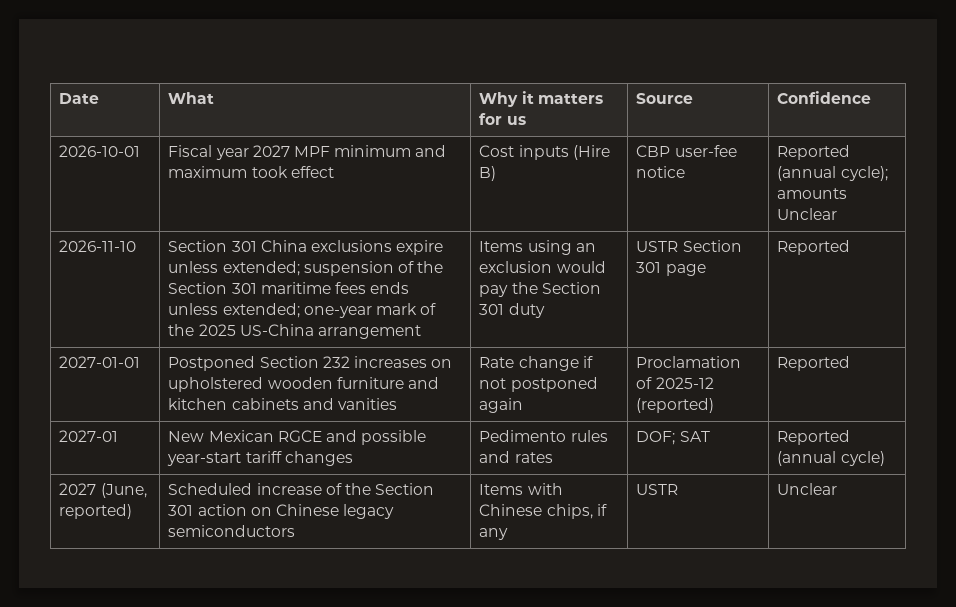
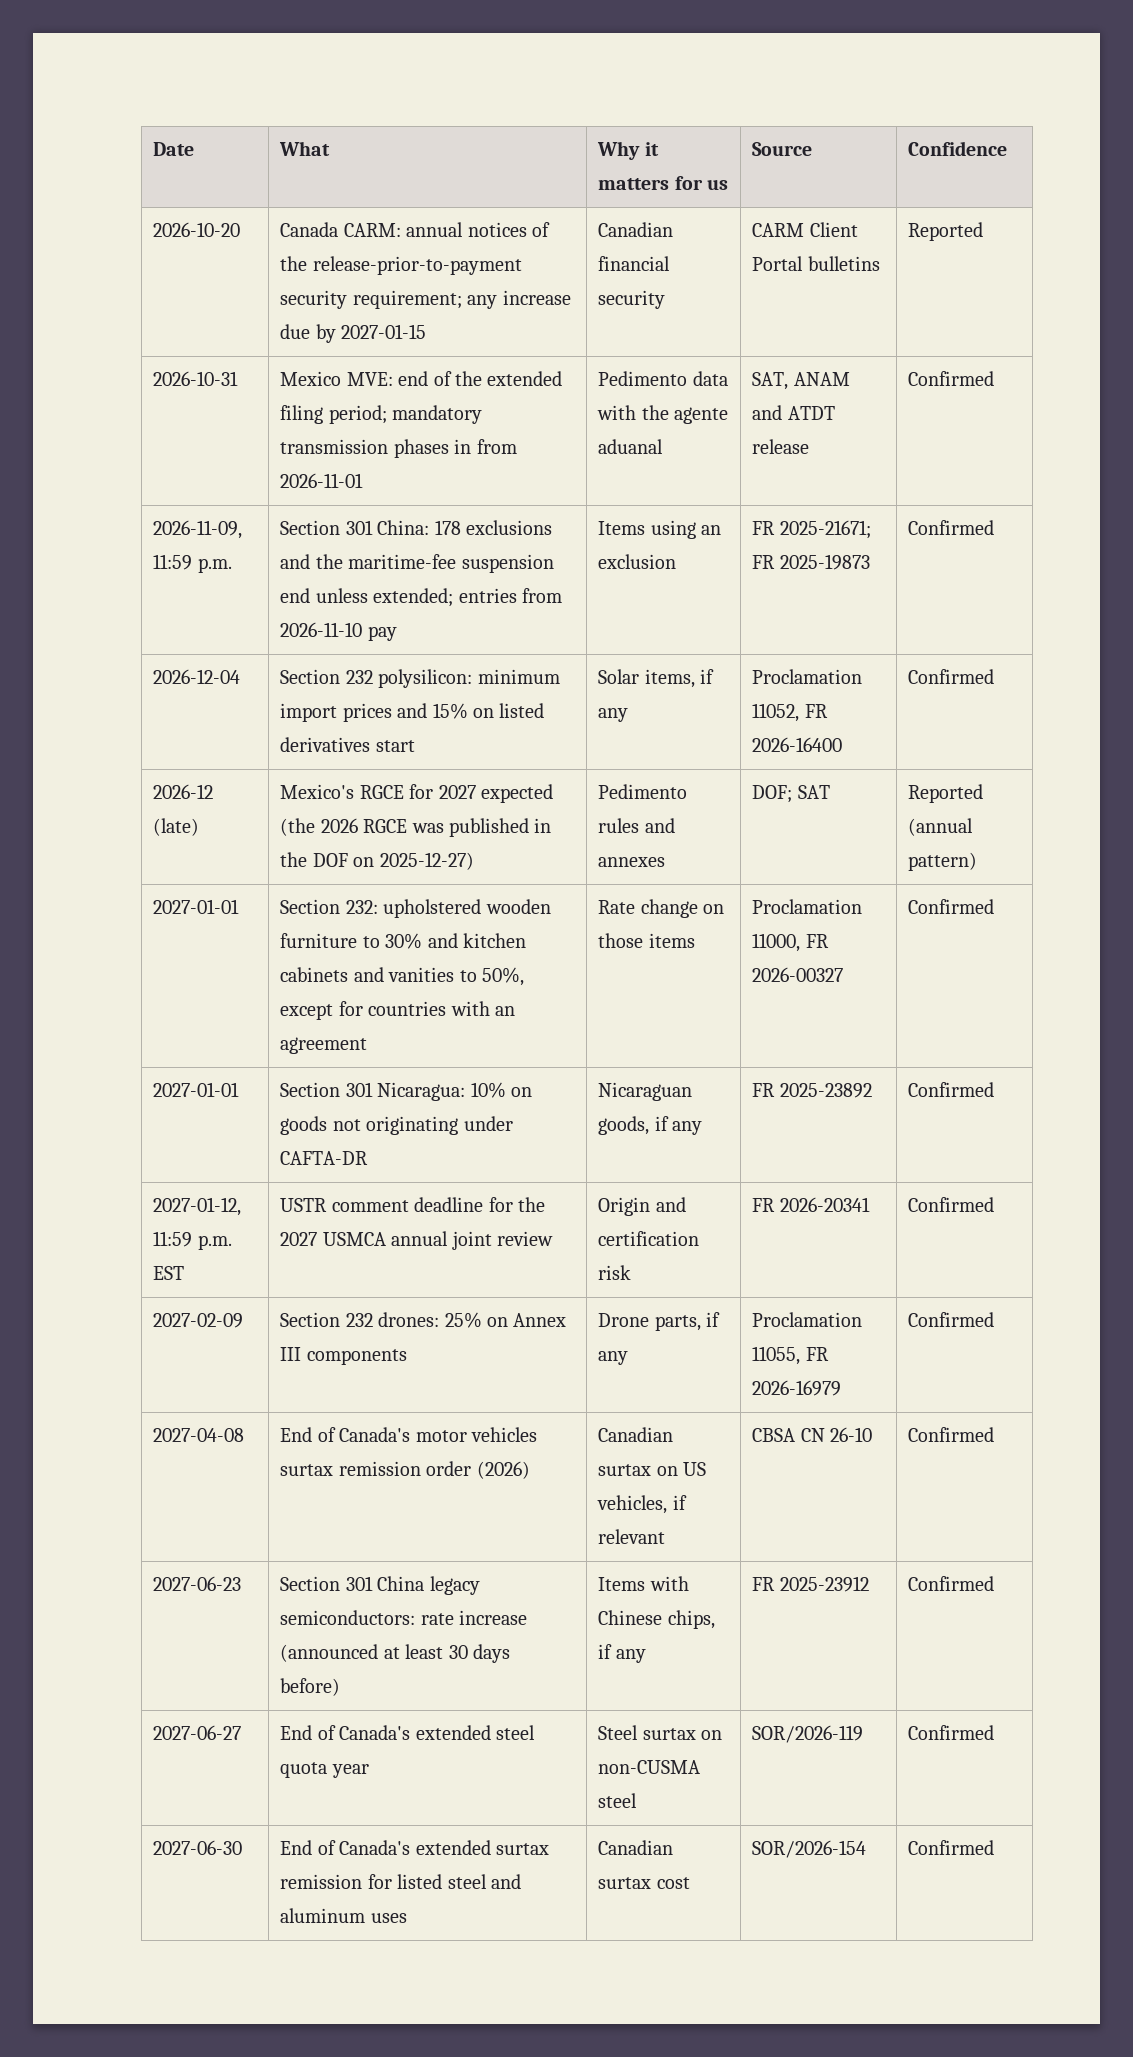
[59,145,141,157] [168,145,447,160] [168,166,334,178] [479,145,610,160] [479,166,497,181] [636,145,737,157] [636,166,686,178] [777,145,851,160] [777,166,888,181] [777,188,848,199] [777,208,838,220] [59,240,137,252] [168,240,444,255] [168,261,444,276] [168,282,410,294] [168,303,437,318] [168,324,421,339] [479,240,596,255] [479,261,606,273] [479,282,601,297] [479,303,545,318] [636,240,742,252] [636,262,706,276] [777,240,851,255] [59,356,141,368] [168,356,453,371] [168,377,439,392] [168,398,397,410] [479,356,593,371] [479,377,598,392] [479,398,524,413] [636,356,742,368] [636,377,714,389] [636,398,715,413] [777,356,851,371] [59,430,119,442] [168,430,427,445] [167,451,353,466] 2026-10-01 | Fiscal year 2027 MPF minimum and maximum took effect | Cost inputs (Hire B) | CBP user-fee notice | Reported (annual cycle); amounts Unclear // 2026-11-10 | Section 301 China exclusions expire unless extended; suspension of the Section 301 maritime fees ends unless extended; one-year mark of the 2025 US-China arrangement | Items using an exclusion would pay the Section 301 duty | USTR Section 301 page | Reported // 2027-01-01 | Postponed Section 232 increases on upholstered wooden furniture and kitchen cabinets and vanities | Rate change if not postponed again | Proclamation of 2025-12 (reported) | Reported // 2027-01 | New Mexican RGCE and possible year-start tariff changes -> [153,222,241,237] [280,222,551,237] [280,256,522,275] [280,290,571,309] [280,324,427,343] [598,222,674,237] [598,256,671,271] [598,290,666,309] [752,222,858,237] [752,256,880,271] [908,222,984,241] [153,371,239,386] [280,371,563,386] [280,405,483,424] [280,439,517,458] [280,473,364,488] [598,371,728,386] [597,405,729,424] [598,439,664,454] [752,372,850,390] [752,405,835,420] [752,439,810,454] [908,371,995,386] [153,520,243,539] [153,554,232,573] [280,520,553,535] [280,554,554,573] [280,588,563,607] [280,622,397,641] [598,520,722,539] [598,554,677,569] [752,520,871,539] [752,554,870,570] [908,520,995,535] [153,669,241,684] [280,669,560,688] [280,703,545,722] [280,737,415,752] [598,669,715,688] [598,708,629,722] [752,669,863,684] [752,703,828,722] [752,737,843,752] [908,669,995,684] [153,784,214,799] [153,818,200,836] [280,784,554,803] [280,818,552,837] [280,852,474,870] 2026-10-20 | Canada CARM: annual notices of the release-prior-to-payment security requirement; any increase due by 2027-01-15 | Canadian financial security | CARM Client Portal bulletins | Reported // 2026-10-31 | Mexico MVE: end of the extended filing period; mandatory transmission phases in from 2026-11-01 | Pedimento data with the agente aduanal | SAT, ANAM and ATDT release | Confirmed // 2026-11-09, 11:59 p.m. | Section 301 China: 178 exclusions and the maritime-fee suspension end unless extended; entries from 2026-11-10 pay | Items using an exclusion | FR 2025-21671; FR 2025-19873 | Confirmed // 2026-12-04 | Section 232 polysilicon: minimum import prices and 15% on listed derivatives start | Solar items, if any | Proclamation 11052, FR 2026-16400 | Confirmed // 2026-12 (late) | Mexico's RGCE for 2027 expected (the 2026 RGCE was published in the DOF on 2025-12-27)
[514,452,553,463] rates -> [598,857,666,867] annexes
[840,451,885,466] [59,483,147,498] [59,504,133,519] [168,483,435,495] [168,504,395,519] [168,525,296,537] cycle) // 2027 (June, reported) | Scheduled increase of the Section 301 action on Chinese legacy semiconductors -> [908,852,978,871] [153,899,240,914] [280,899,551,918] [280,933,527,949] [280,967,525,986] [280,1001,516,1020] [280,1037,368,1054] [598,899,725,918] [598,933,695,948] [752,899,863,914] [752,933,829,952] [752,967,844,982] [908,899,995,914] [153,1082,240,1097] [280,1082,533,1101] [280,1116,513,1135] [280,1151,369,1165] [598,1082,693,1101] [598,1116,703,1135] [752,1083,872,1098] [908,1082,995,1097] [153,1197,242,1216] [153,1231,232,1250] [153,1266,185,1280] [280,1197,546,1212] [280,1231,554,1250] [598,1197,686,1216] [598,1231,700,1246] [598,1265,632,1280] [752,1197,870,1212] [908,1197,995,1212] [153,1313,244,1328] [280,1312,567,1328] [280,1347,407,1365] [598,1312,721,1331] [598,1351,629,1365] [752,1312,863,1327] [752,1346,829,1365] [752,1380,842,1396] [908,1312,995,1327] [153,1428,245,1442] [280,1427,538,1442] [280,1461,530,1479] [598,1427,674,1442] [598,1462,707,1476] [597,1495,687,1514] [598,1529,666,1544] [752,1427,873,1442] [908,1427,995,1442] [153,1576,242,1591] [280,1576,480,1595] [280,1610,528,1625] [280,1644,511,1663] [280,1678,341,1696] pattern) // 2027-01-01 | Section 232: upholstered wooden furniture to 30% and kitchen cabinets and vanities to 50%, except for countries with an agreement | Rate change on those items | Proclamation 11000, FR 2026-00327 | Confirmed // 2027-01-01 | Section 301 Nicaragua: 10% on goods not originating under CAFTA-DR | Nicaraguan goods, if any | FR 2025-23892 | Confirmed // 2027-01-12, 11:59 p.m. EST | USTR comment deadline for the 2027 USMCA annual joint review | Origin and certification risk | FR 2026-20341 | Confirmed // 2027-02-09 | Section 232 drones: 25% on Annex III components | Drone parts, if any | Proclamation 11055, FR 2026-16979 | Confirmed // 2027-04-08 | End of Canada's motor vehicles surtax remission order (2026) | Canadian surtax on US vehicles, if relevant | CBSA CN 26-10 | Confirmed // 2027-06-23 | Section 301 China legacy semiconductors: rate increase (announced at least 30 days before)
[636,484,679,495] [777,483,838,495] USTR | Unclear -> [752,1576,869,1592] [908,1576,995,1591] [153,1725,242,1740] [280,1725,536,1740] [280,1762,369,1778] [598,1725,723,1740] [598,1760,701,1774] [598,1793,638,1808] [752,1725,864,1743] [908,1725,995,1740] [153,1840,243,1855] [280,1840,550,1855] [280,1874,522,1889] [280,1908,407,1923] [598,1840,674,1855] [598,1877,690,1889] [752,1840,867,1858] [908,1840,995,1855] FR 2025-23912 | Confirmed // 2027-06-27 | End of Canada's extended steel quota year | Steel surtax on non-CUSMA steel | SOR/2026-119 | Confirmed // 2027-06-30 | End of Canada's extended surtax remission for listed steel and aluminum uses | Canadian surtax cost | SOR/2026-154 | Confirmed

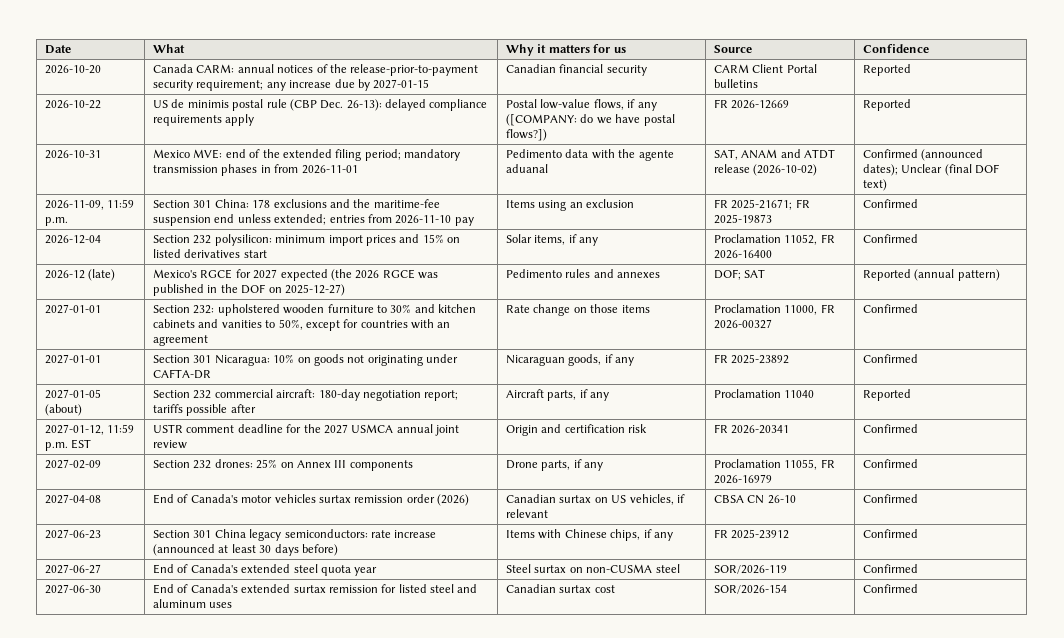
(984, 231) none -> [45,100,102,109] [153,99,488,111] [153,114,255,126] [506,99,657,111] [506,114,675,126] [506,129,548,141] [714,99,790,109] [863,99,912,111] // 2026-10-22 | US de minimis postal rule (CBP Dec. 26-13): delayed compliance requirements apply | Postal low-value flows, if any ([COMPANY: do we have postal flows?]) | FR 2026-12669 | Reported
[908,371,995,386] | Confirmed -> [753,164,818,176] [863,149,984,161] [863,164,1000,176] [863,179,888,191] (2026-10-02) | Confirmed (announced dates); Unclear (final DOF text)
(995, 1089) none -> [45,389,102,399] [45,404,83,416] [153,389,459,401] [153,404,256,416] [506,389,610,401] [714,389,815,398] [863,389,912,401] // 2027-01-05 (about) | Section 232 commercial aircraft: 180-day negotiation report; tariffs possible after | Aircraft parts, if any | Proclamation 11040 | Reported

